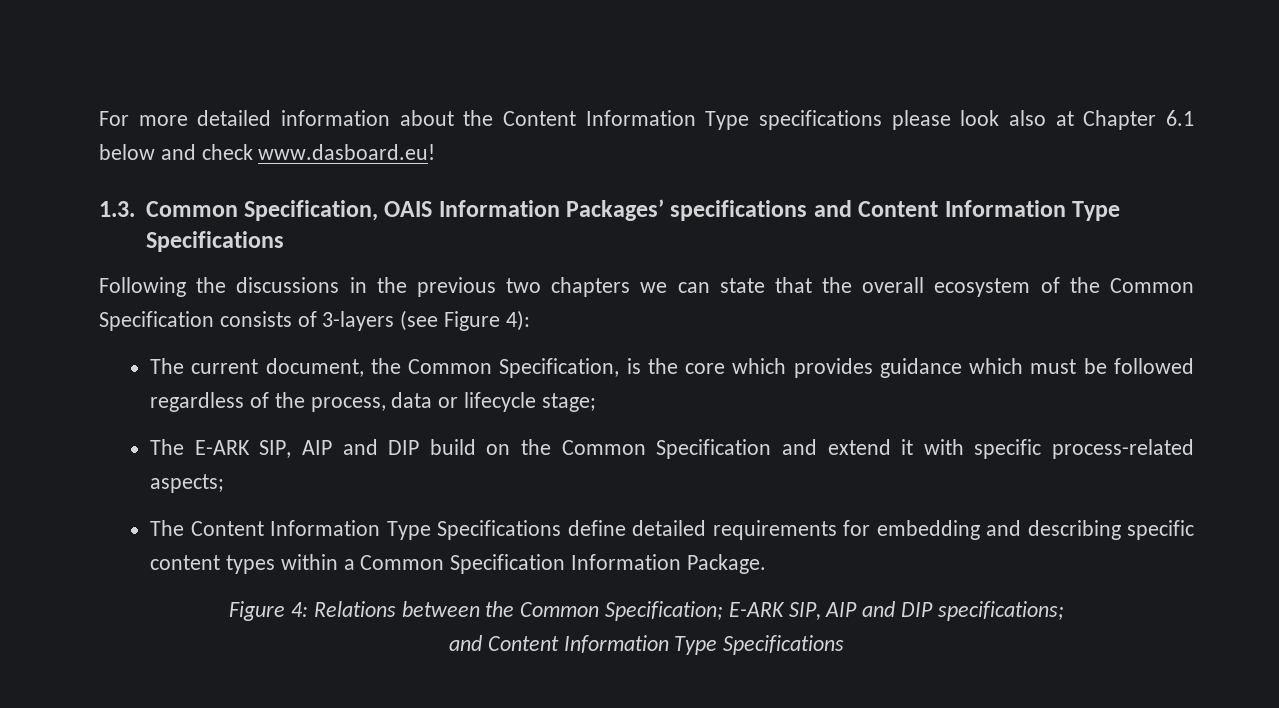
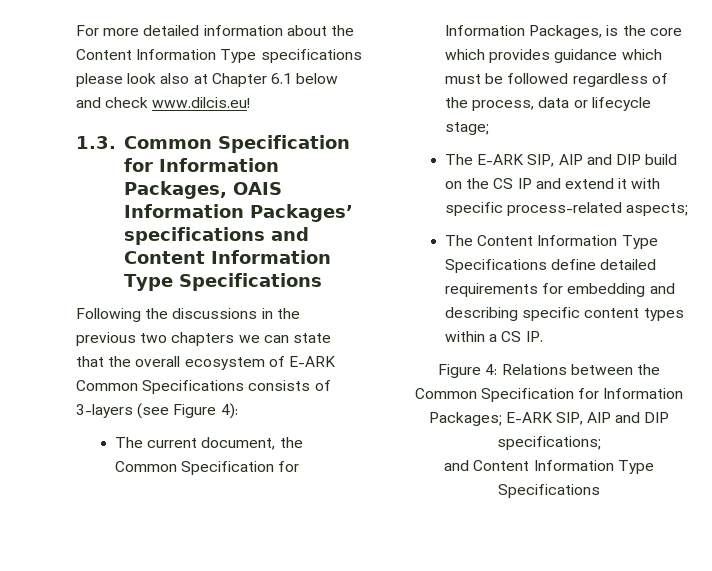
[258,144,436,160] www.dasboard.eu! -> [152,97,251,108] www.dilcis.eu!
[244,200,379,221] Specification, -> [217,135,350,153] [123,158,279,172] [123,181,227,199] Specification for Information Packages,
[1069,277,1194,293] [99,311,214,331] the Common Specification -> [288,356,336,367] [76,380,245,394] E-ARK Common Specifications
[499,358,620,378] Specification, -> [181,461,300,475] [445,25,603,39] Specification for Information Packages,
[561,439,772,459] Common Specification -> [493,178,532,189] CS IP
[360,554,766,574] Common Specification Information Package. -> [501,331,543,342] CS IP.
[605,601,723,621] Specification; -> [480,388,684,402] [428,412,502,426] Specification for Information Packages;

